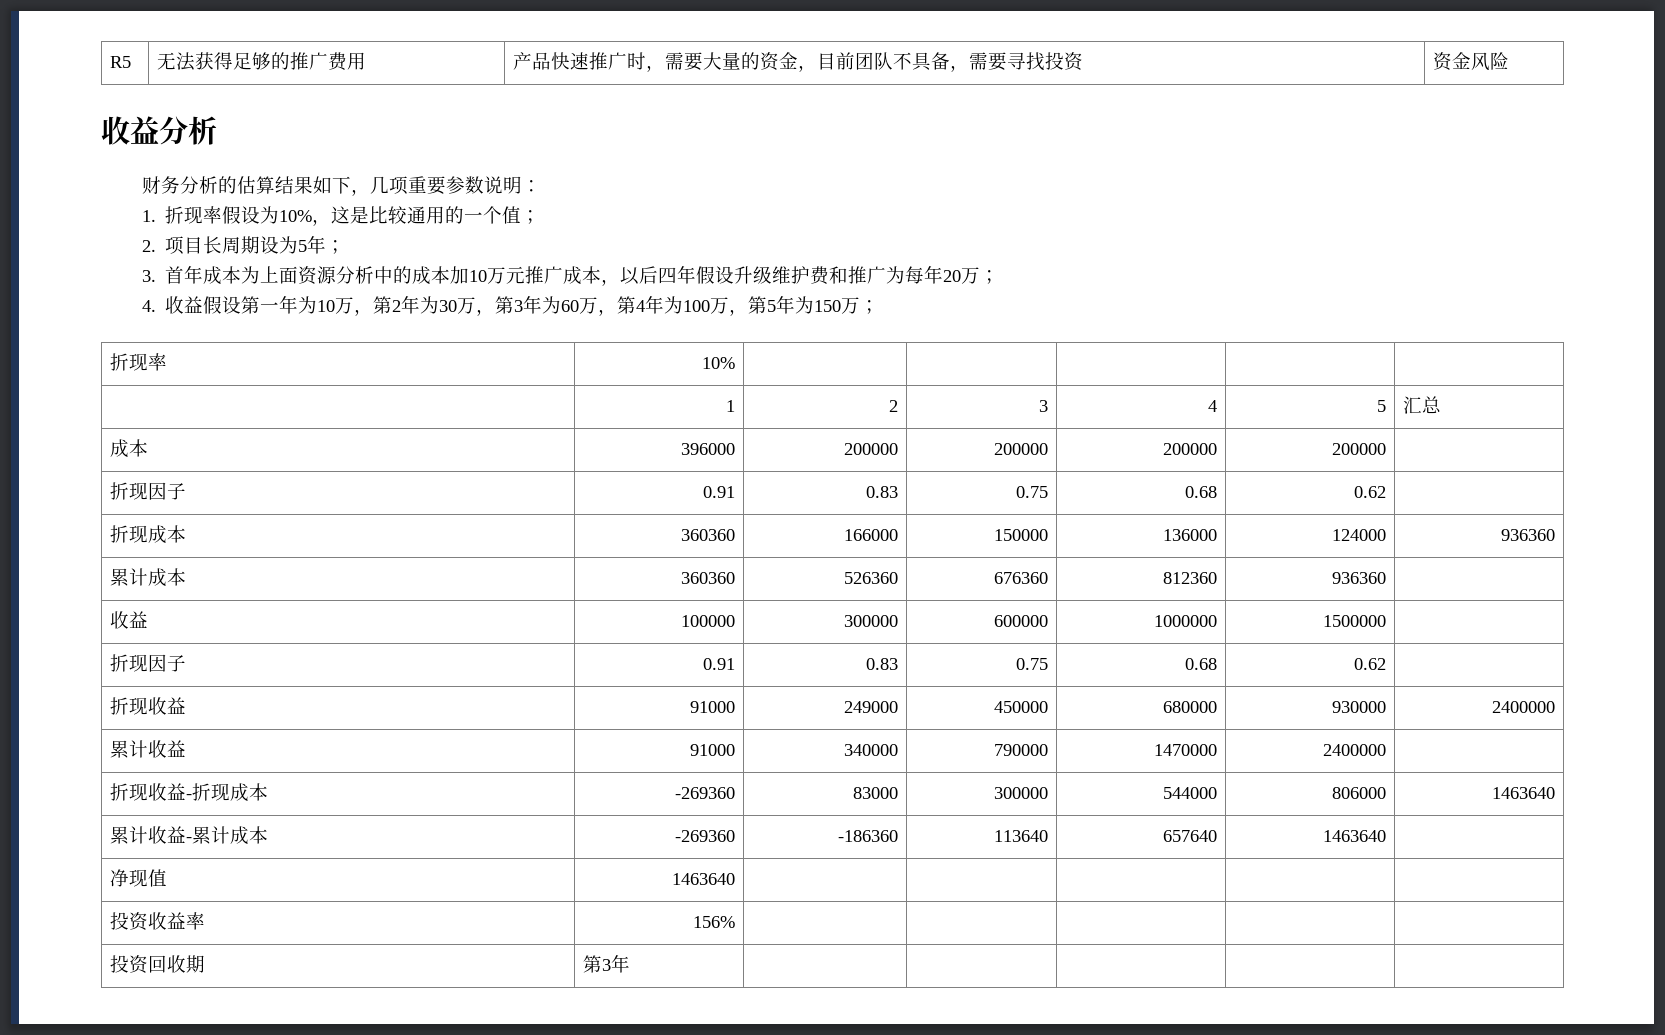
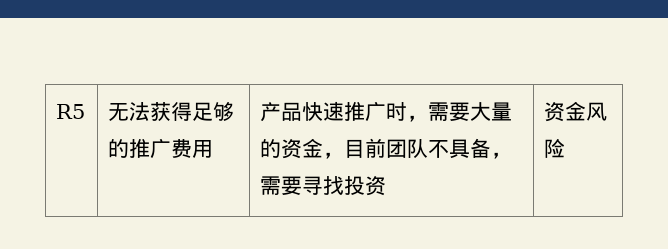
[101,116,217,145] [141,176,541,196] [141,206,541,226] [141,235,346,255] [141,265,1000,286] [141,295,880,316] [109,353,167,371] [702,357,736,369] [726,400,736,412] [889,400,899,412] [1039,400,1049,412] [1208,400,1218,412] [1377,400,1387,412] [1402,396,1441,414] [109,439,148,458] [681,443,736,455] [844,443,899,455] [994,443,1049,455] [1163,443,1218,455] [1332,443,1387,455] [109,482,186,500] [703,486,736,498] [866,486,899,498] [1016,486,1049,498] [1185,486,1218,498] [1354,486,1387,498] [109,525,186,544] [681,529,736,541] [844,529,899,541] [994,529,1049,541] [1163,529,1218,541] [1332,529,1387,541] [1501,529,1556,541] [109,568,186,587] [681,572,736,584] [844,572,899,584] [994,572,1049,584] [1163,572,1218,584] [1332,572,1387,584] [109,611,148,629] [681,615,736,627] [844,615,899,627] [994,615,1049,627] [1154,615,1218,627] [1323,615,1387,627] [109,654,186,672] [703,658,736,670] [866,658,899,670] [1016,658,1049,670] [1185,658,1218,670] [1354,658,1387,670] [109,697,186,715] [690,701,736,713] [844,701,899,713] [994,701,1049,713] [1163,701,1218,713] [1332,701,1387,713] [1492,701,1556,713] [109,740,186,758] [690,744,736,756] [844,744,899,756] [994,744,1049,756] [1154,744,1218,756] [1323,744,1387,756] [109,783,268,802] [675,787,736,799] [853,787,899,799] [994,787,1049,799] [1163,787,1218,799] [1332,787,1387,799] [1492,787,1556,799] [109,826,268,845] [675,830,736,842] [838,830,899,842] [994,830,1049,842] [1163,830,1218,842] [1323,830,1387,842] [109,869,167,887] [672,873,736,885] [109,912,205,931] [693,916,736,928] [109,955,205,974] [582,954,630,973] // 收益分析 // 财务分析的估算结果如下，几项重要参数说明： // 1.折现率假设为10%，这是比较通用的一个值； // 2.项目长周期设为5年； // 3.首年成本为上面资源分析中的成本加10万元推广成本，以后四年假设升级维护费和推广为每年20万； // 4.收益假设第一年为10万，第2年为30万，第3年为60万，第4年为100万，第5年为150万； // 折现率 | 10% | | | | | // | 1 | 2 | 3 | 4 | 5 | 汇总 // 成本 | 396000 | 200000 | 200000 | 200000 | 200000 | // 折现因子 | 0.91 | 0.83 | 0.75 | 0.68 | 0.62 | // 折现成本 | 360360 | 166000 | 150000 | 136000 | 124000 | 936360 // 累计成本 | 360360 | 526360 | 676360 | 812360 | 936360 | // 收益 | 100000 | 300000 | 600000 | 1000000 | 1500000 | // 折现因子 | 0.91 | 0.83 | 0.75 | 0.68 | 0.62 | // 折现收益 | 91000 | 249000 | 450000 | 680000 | 930000 | 2400000 // 累计收益 | 91000 | 340000 | 790000 | 1470000 | 2400000 | // 折现收益-折现成本 | -269360 | 83000 | 300000 | 544000 | 806000 | 1463640 // 累计收益-累计成本 | -269360 | -186360 | 113640 | 657640 | 1463640 | // 净现值 | 1463640 | | | | | // 投资收益率 | 156% | | | | | // 投资回收期 | 第3年 | | | | | -> (566, 148) none

